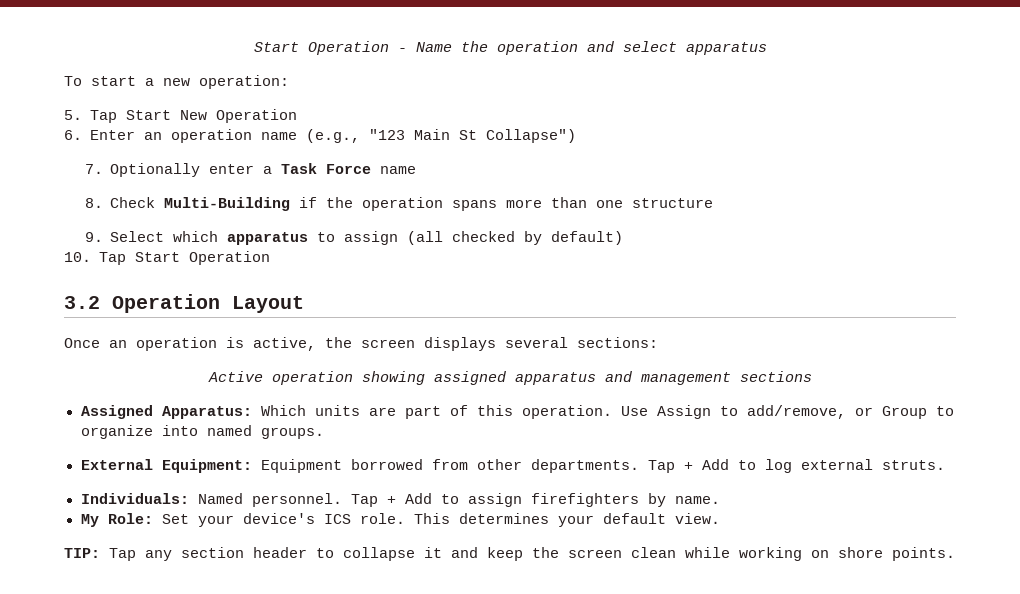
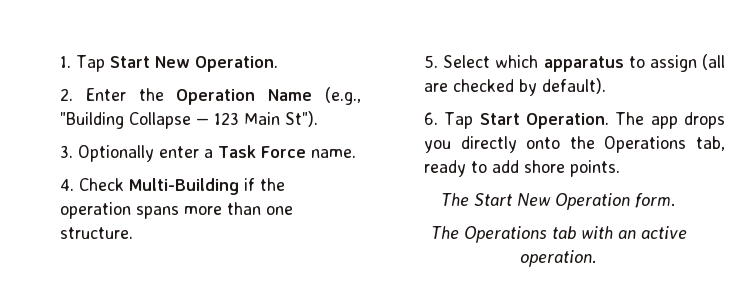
[253,41,767,55] [64,75,289,89] [64,109,297,123] [64,129,576,143] [84,164,103,174] Start Operation - Name the operation and select apparatus // To start a new operation: // 5. Tap Start New Operation // 6. Enter an operation name (e.g., "123 Main St Collapse") // 7. -> [60,55,279,72] [60,87,361,105] [60,111,319,129] [60,145,74,158] 1. Tap Start New Operation. // 2. Enter the Operation Name (e.g., "Building Collapse — 123 Main St"). // 3.
[380,166,417,174] [84,198,103,208] name // 8. -> [311,149,357,158] [60,179,75,191] name. // 4.
[632,198,714,208] [84,232,103,242] structure // 9. -> [60,227,134,239] [424,55,439,68] structure. // 5.
(444, 238) none -> [424,83,449,92] are
[551,231,624,245] [64,251,270,265] [64,294,304,313] [64,337,658,351] [207,371,812,385] [80,405,954,419] [80,425,324,439] [80,459,945,473] [80,493,720,507] [80,513,720,527] [64,547,955,561] default) // 10. Tap Start Operation // 3.2 Operation Layout // Once an operation is active, the screen displays several sections: // Active operation showing assigned apparatus and management sections // Assigned Apparatus: Which units are part of this operation. Use Assign to add/remove, or Group to organize into named groups. // External Equipment: Equipment borrowed from other departments. Tap + Add to log external struts. // Individuals: Named personnel. Tap + Add to assign firefighters by name. // My Role: Set your device's ICS role. This determines your default view. // TIP: Tap any section header to collapse it and keep the screen clean while working on shore points. -> [542,78,607,94] [424,112,725,129] [424,136,725,153] [424,160,621,177] [441,193,676,210] [430,226,687,243] [520,250,597,267] default). // 6. Tap Start Operation. The app drops you directly onto the Operations tab, ready to add shore points. // The Start New Operation form. // The Operations tab with an active operation.

